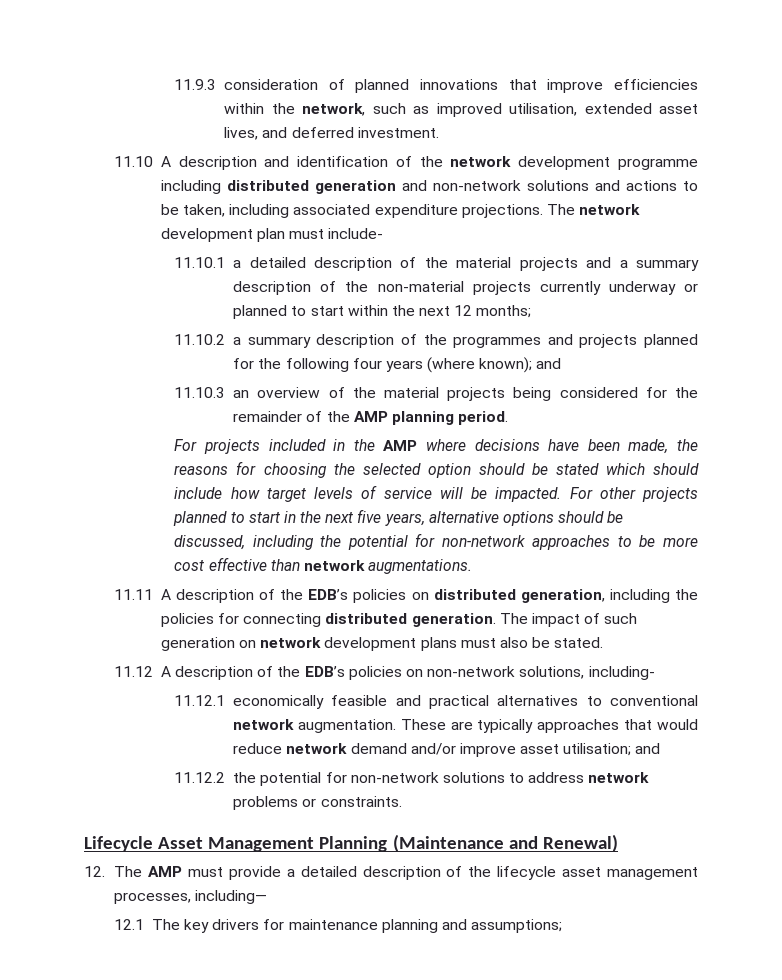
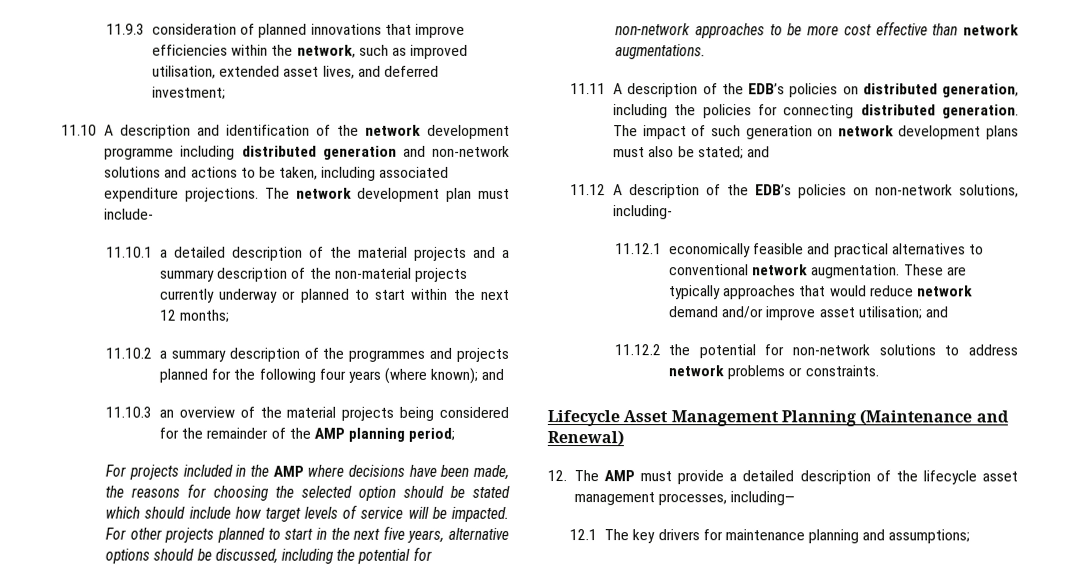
[357,127,439,138] investment. -> [151,86,226,100] investment;
[458,411,509,425] period. -> [408,427,456,442] period;
[554,637,604,648] stated. -> [697,146,770,160] stated; and

